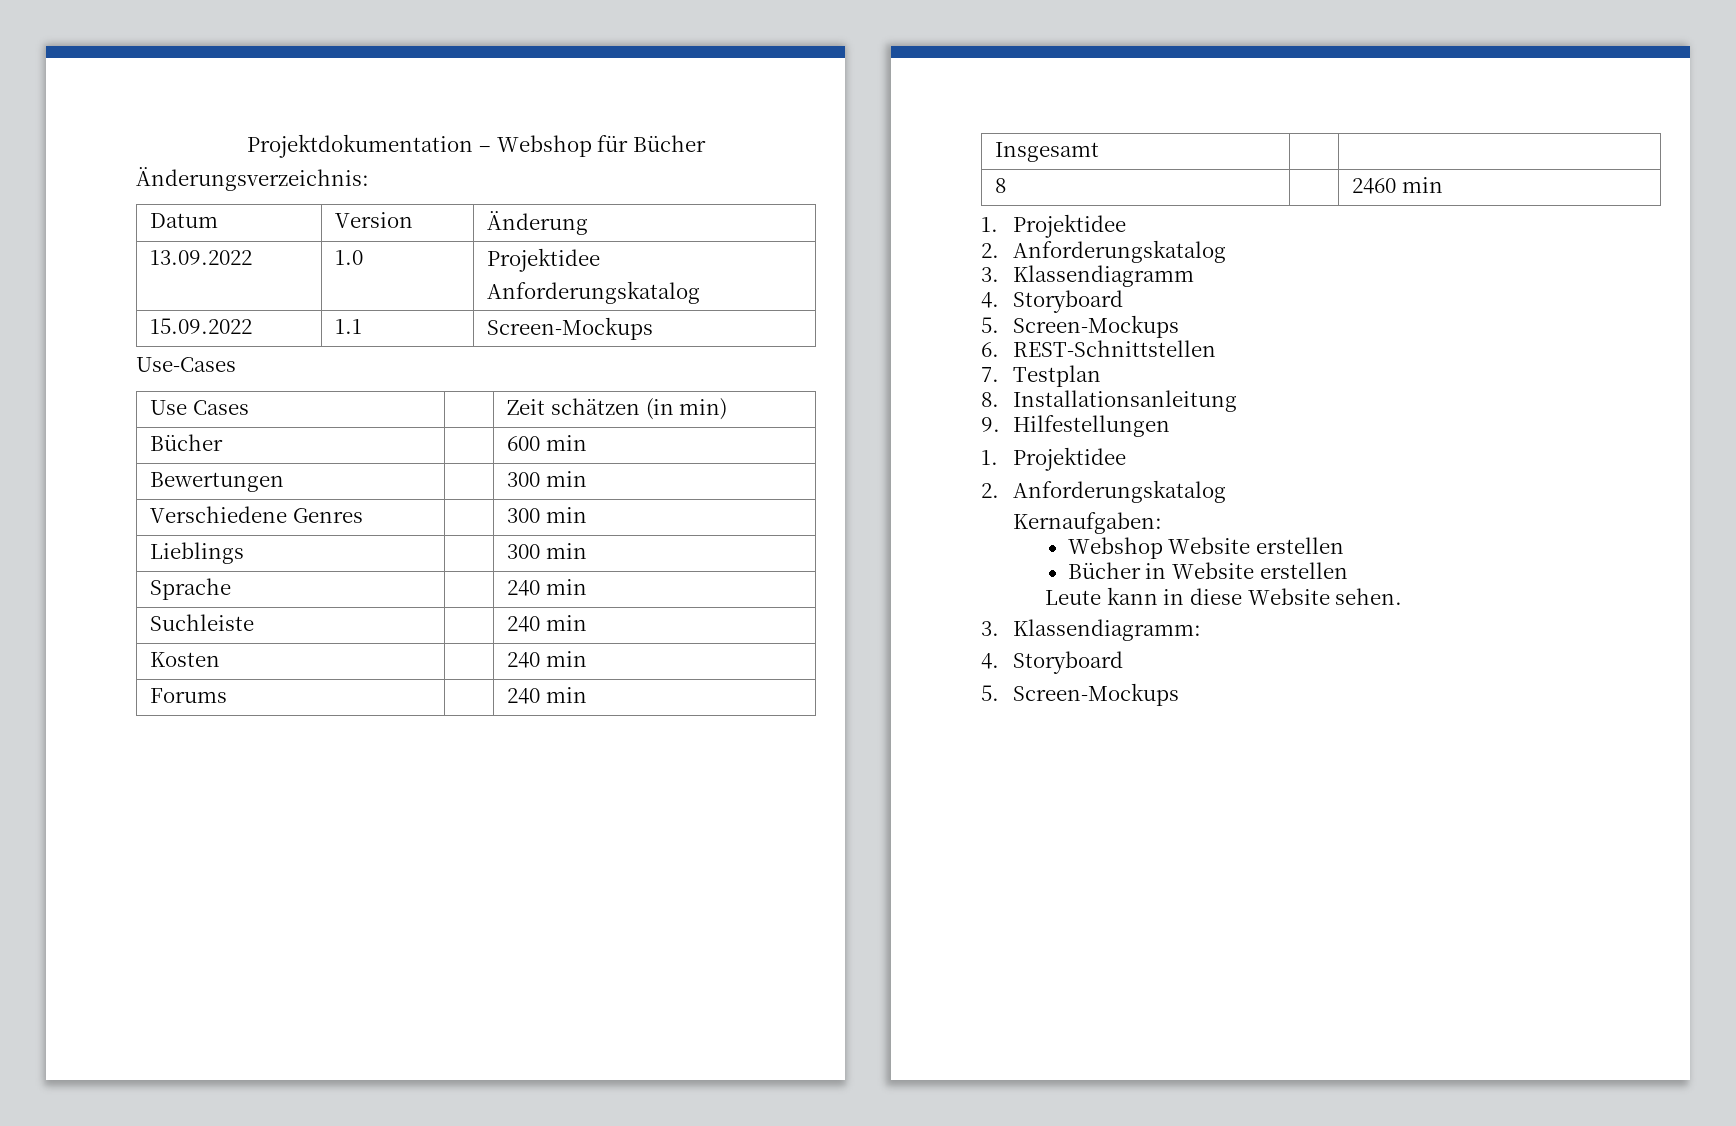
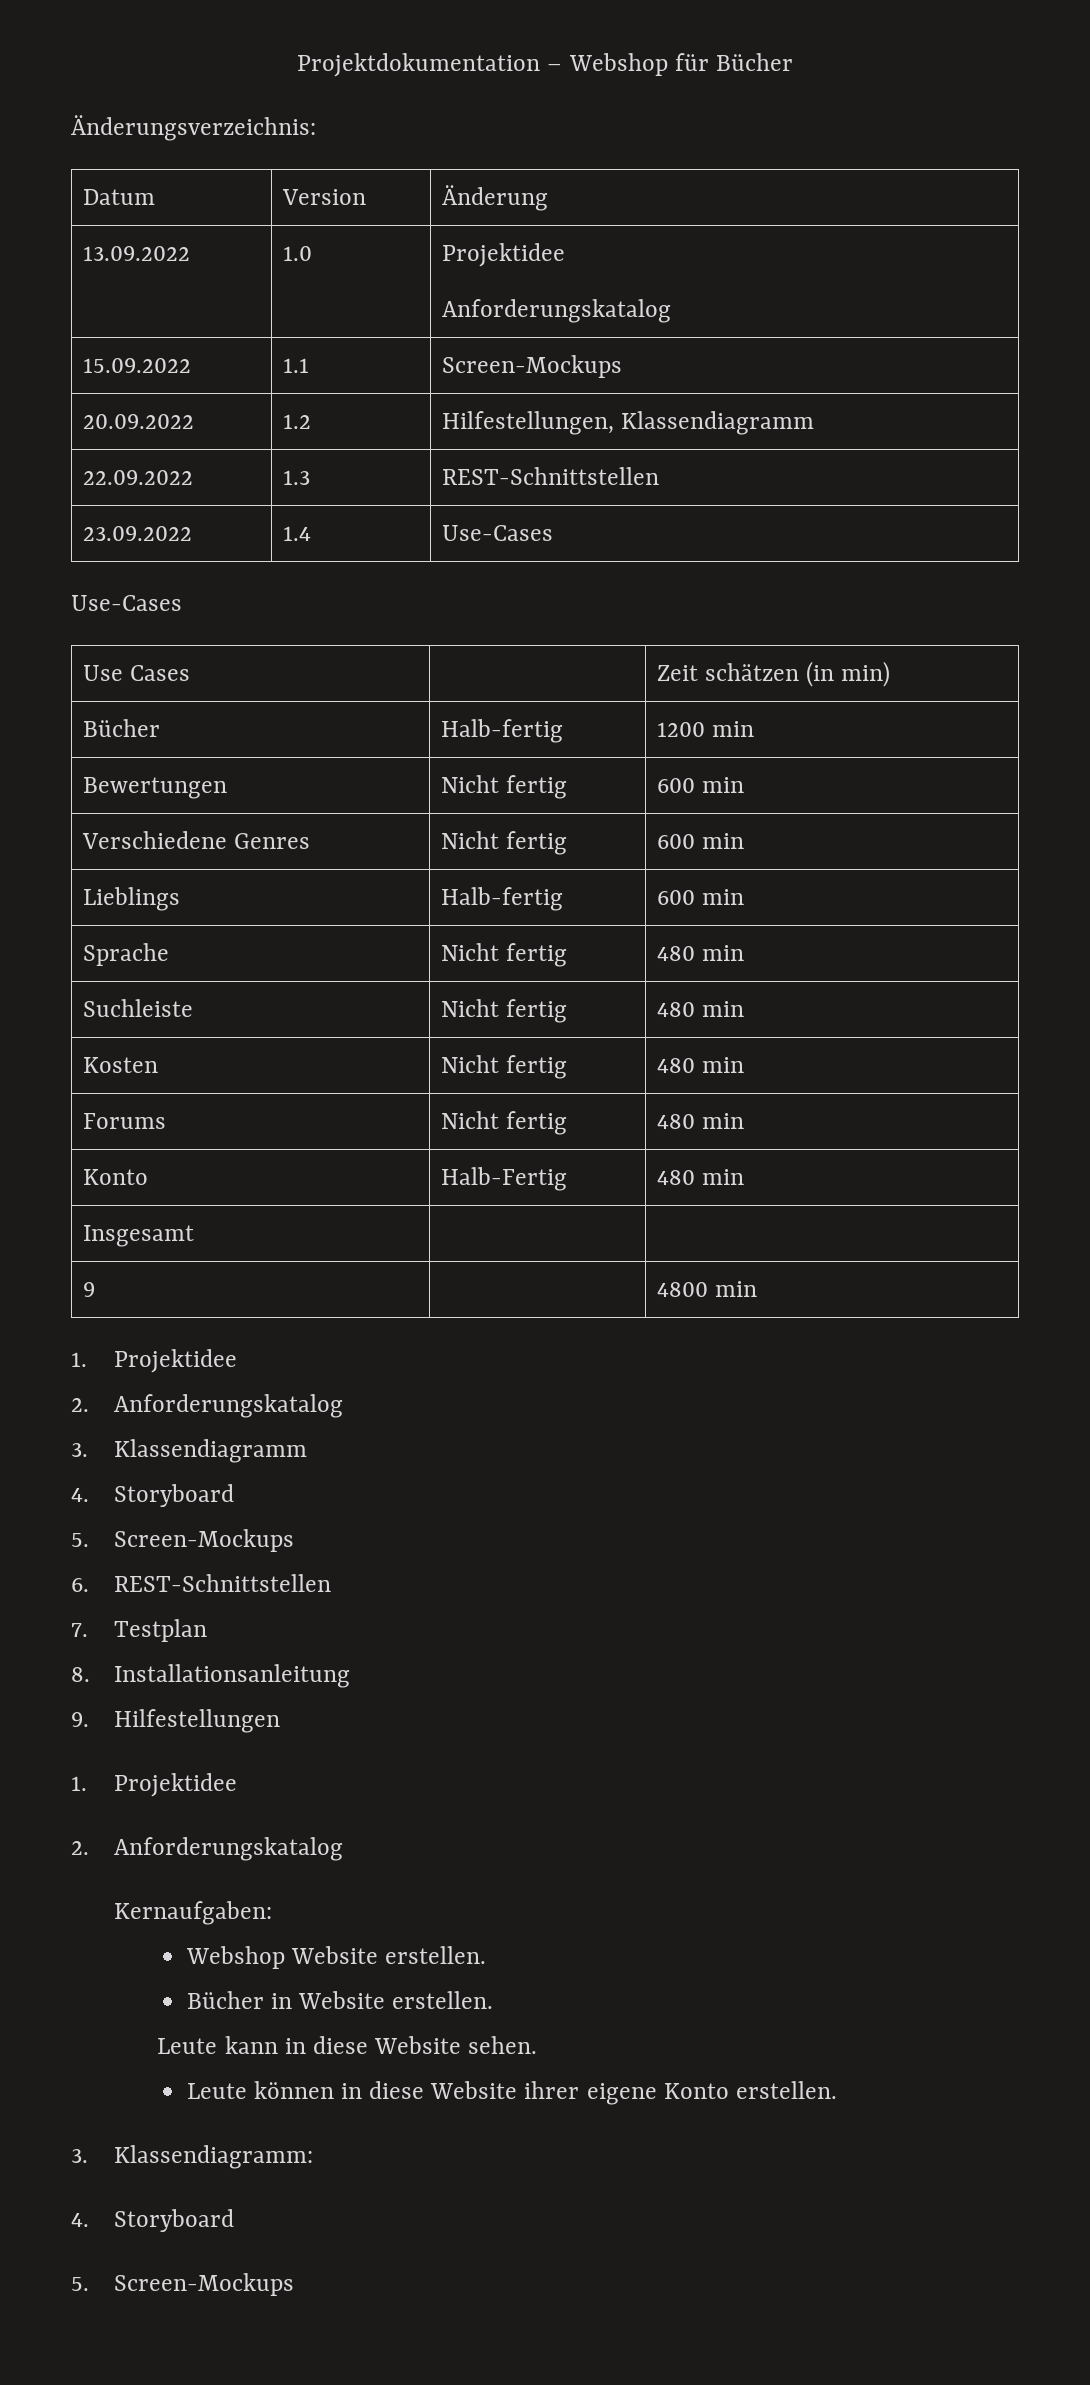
(654, 328) none -> [82,414,194,429] [282,414,311,429] [441,411,815,435] [82,470,193,485] [282,470,310,485] [441,467,659,485] [82,526,192,541] [282,526,311,541] [441,525,553,541] // 20.09.2022 | 1.2 | Hilfestellungen, Klassendiagramm // 22.09.2022 | 1.3 | REST-Schnittstellen // 23.09.2022 | 1.4 | Use-Cases
[507,436,541,451] | 600 -> [440,719,563,743] [656,722,705,737] Halb-fertig | 1200
[507,472,541,487] | 300 -> [440,775,568,799] [656,778,695,793] Nicht fertig | 600
[507,508,541,523] | 300 -> [440,831,568,855] [656,834,695,849] Nicht fertig | 600
[507,544,541,559] | 300 -> [440,887,563,911] [656,890,695,905] Halb-fertig | 600
[507,580,541,596] | 240 -> [440,943,568,967] [656,946,695,961] Nicht fertig | 480
[507,616,541,632] | 240 -> [440,999,568,1023] [656,1002,695,1017] Nicht fertig | 480
[507,652,541,668] | 240 -> [440,1055,568,1079] [656,1058,695,1073] Nicht fertig | 480
[507,688,541,704] | 240 -> [440,1111,568,1135] [656,1113,745,1129] [82,1169,148,1185] [440,1167,567,1191] [656,1170,695,1185] Nicht fertig | 480 min // Konto | Halb-Fertig | 480
[995,178,1007,193] [1352,178,1397,194] 8 | | 2460 -> [82,1282,95,1297] [656,1282,708,1297] 9 | | 4800
[1256,537,1345,554] erstellen -> [384,1946,486,1964] erstellen.
[1259,562,1348,579] erstellen -> [392,1991,494,2009] erstellen.
(1403, 596) none -> [186,2081,837,2105] // Leute können in diese Website ihrer eigene Konto erstellen.

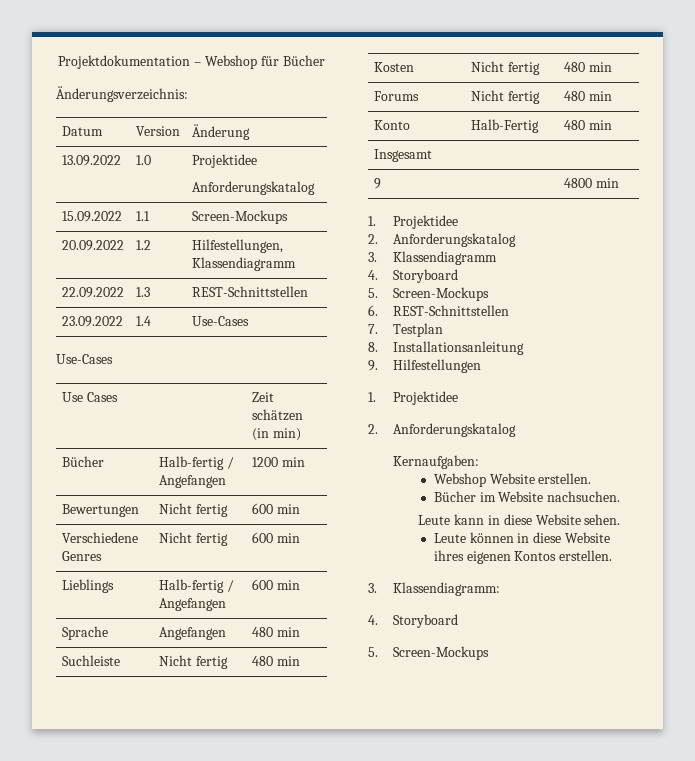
(563, 731) none -> [226,457,234,469] [158,475,226,488] / Angefangen
(563, 899) none -> [226,580,234,592] [158,598,226,611] / Angefangen
[440,943,568,967] Nicht fertig -> [158,627,226,640] Angefangen
[270,1991,494,2009] in Website erstellen. -> [479,491,621,502] im Website nachsuchen.
[524,2081,729,2105] ihrer eigene Konto -> [433,550,557,564] ihres eigenen Kontos

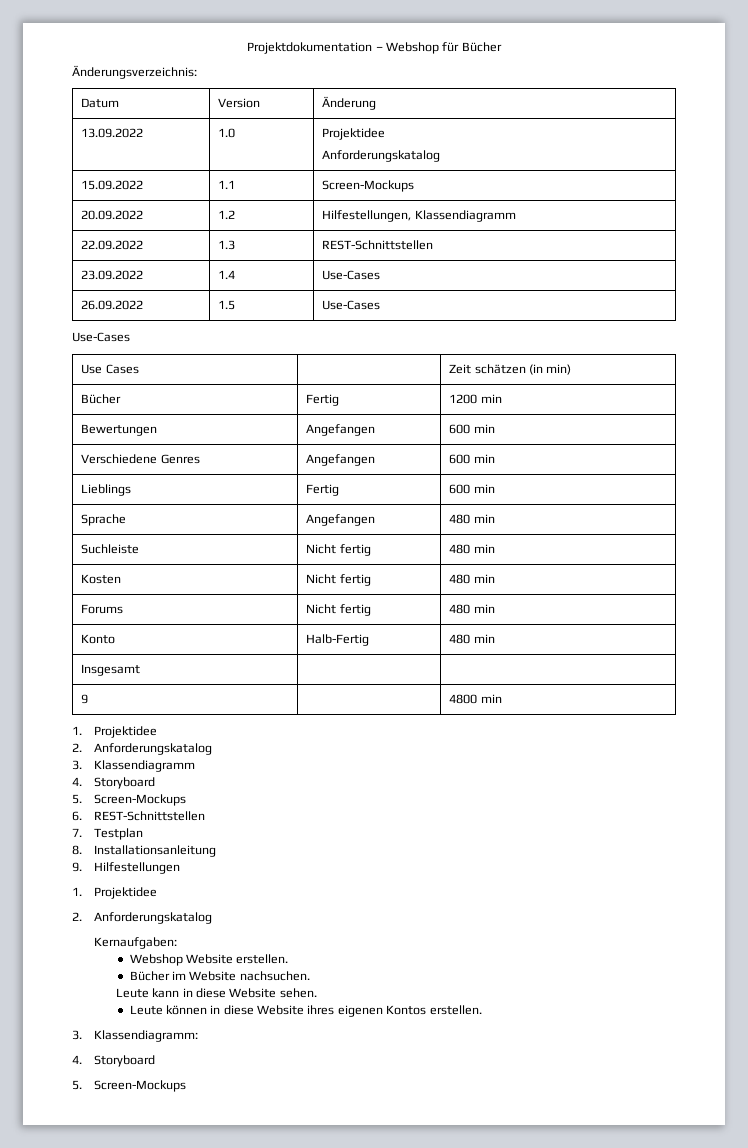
(249, 321) none -> [81,300,144,310] [218,300,236,310] [322,300,381,310] // 26.09.2022 | 1.5 | Use-Cases
[158,456,234,470] [158,475,226,488] Halb-fertig / Angefangen -> [306,394,340,406] Fertig
[158,503,228,517] Nicht fertig -> [306,424,376,436] Angefangen
[158,532,228,546] Nicht fertig -> [306,454,376,466] Angefangen
[158,579,234,593] [158,598,226,611] Halb-fertig / Angefangen -> [306,484,340,496] Fertig

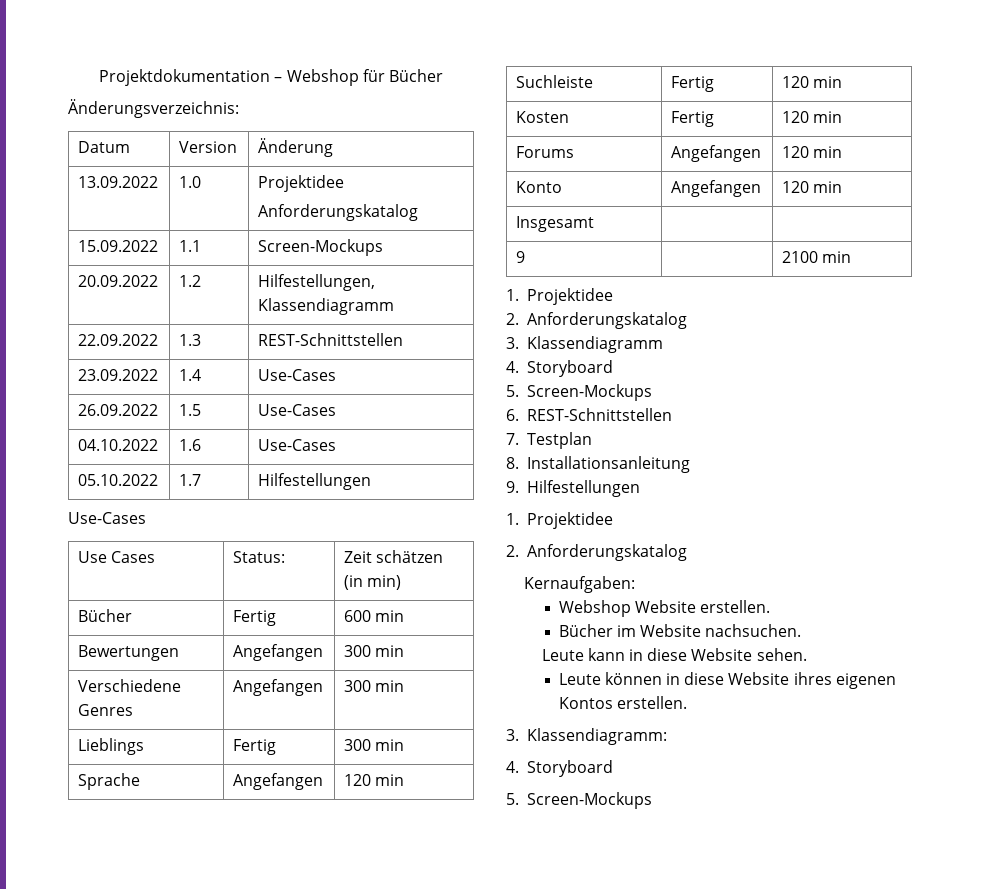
(381, 305) none -> [78,439,159,451] [179,439,202,451] [258,439,337,451] [78,474,159,486] [179,474,202,486] [258,473,372,490] // 04.10.2022 | 1.6 | Use-Cases // 05.10.2022 | 1.7 | Hilfestellungen
(139, 369) none -> [233,551,286,563] Status:
[449,394,478,404] 1200 -> [344,610,372,622] 600
[449,424,471,434] 600 -> [344,645,372,657] 300
[449,454,471,464] 600 -> [344,680,372,692] 300
[449,484,471,494] 600 -> [344,739,372,751] 300
[449,514,471,524] 480 -> [344,774,372,786] 120
[306,544,371,556] [449,544,471,554] Nicht fertig | 480 -> [671,76,715,92] [782,76,810,88] Fertig | 120
[306,574,371,586] [449,574,471,584] Nicht fertig | 480 -> [671,111,715,127] [782,111,810,123] Fertig | 120
[306,604,371,616] [449,604,471,614] Nicht fertig | 480 -> [671,145,762,162] [782,146,810,158] Angefangen | 120
[306,634,370,646] [449,634,471,644] Halb-Fertig | 480 -> [671,180,762,197] [782,181,810,193] Angefangen | 120
[449,694,478,704] 4800 -> [782,251,819,263] 2100

